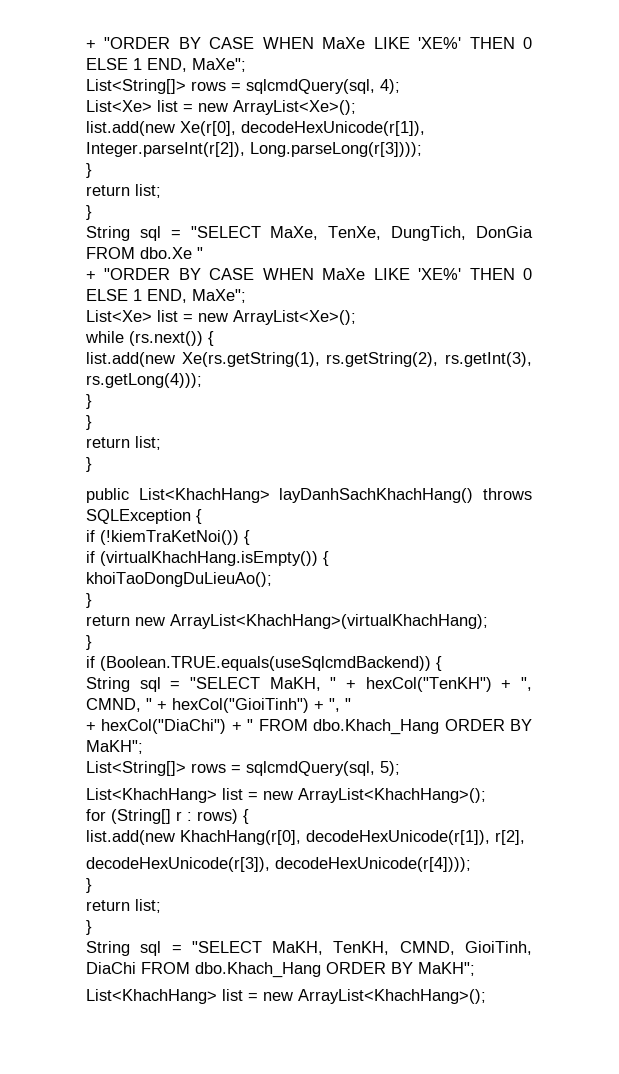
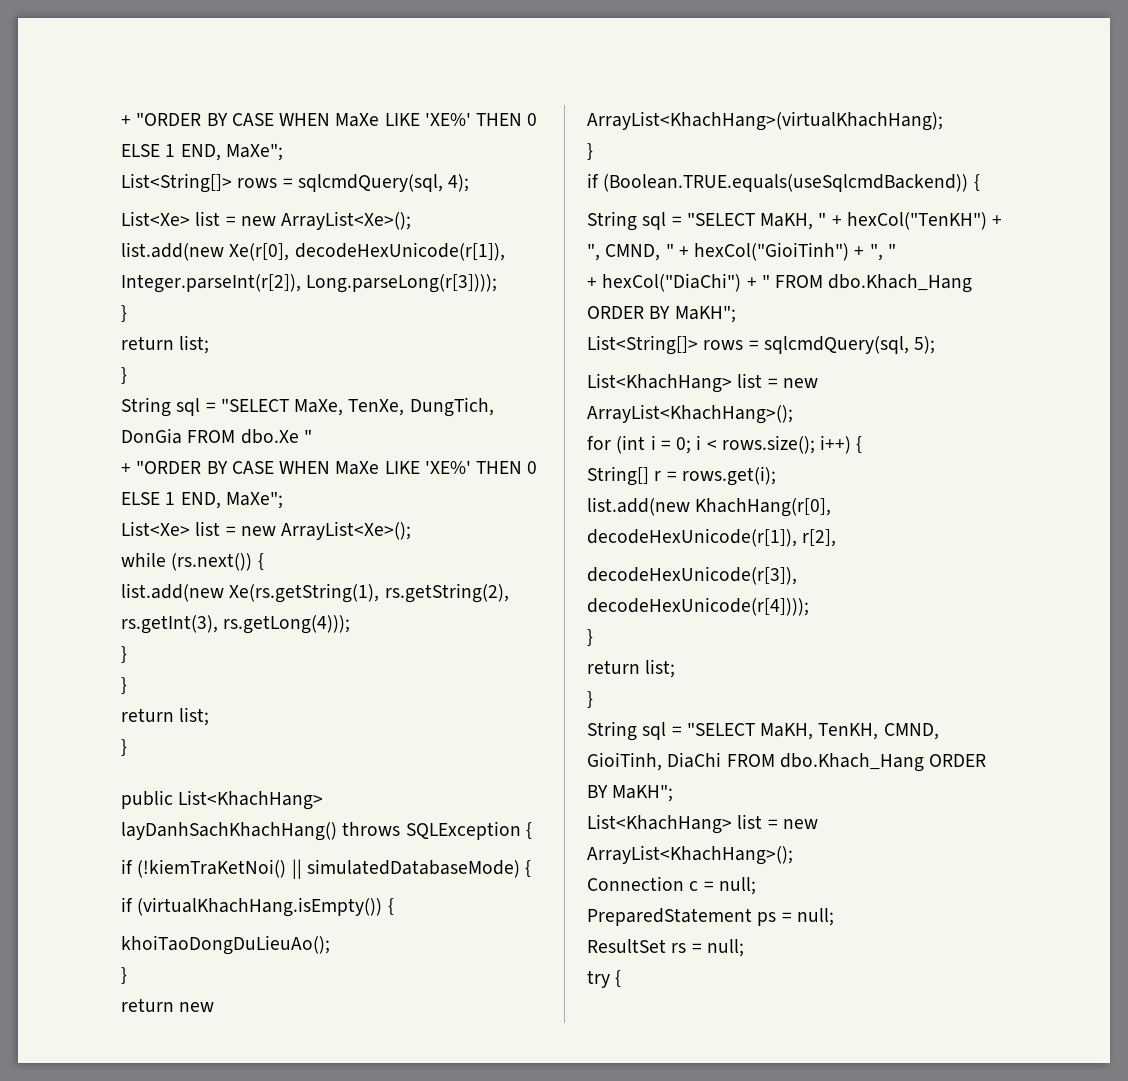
[100,530,239,545] (!kiemTraKetNoi()) -> [137,859,520,879] (!kiemTraKetNoi() || simulatedDatabaseMode)
[111,809,249,824] (String[] r : rows) { -> [616,435,863,454] [587,466,776,486] (int i = 0; i < rows.size(); i++) { // String[] r = rows.get(i);
(486, 996) none -> [587,876,756,895] [587,908,834,926] [587,939,744,957] [587,970,622,988] // Connection c = null; // PreparedStatement ps = null; // ResultSet rs = null; // try {

